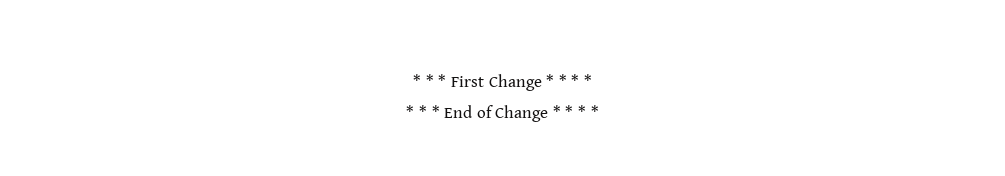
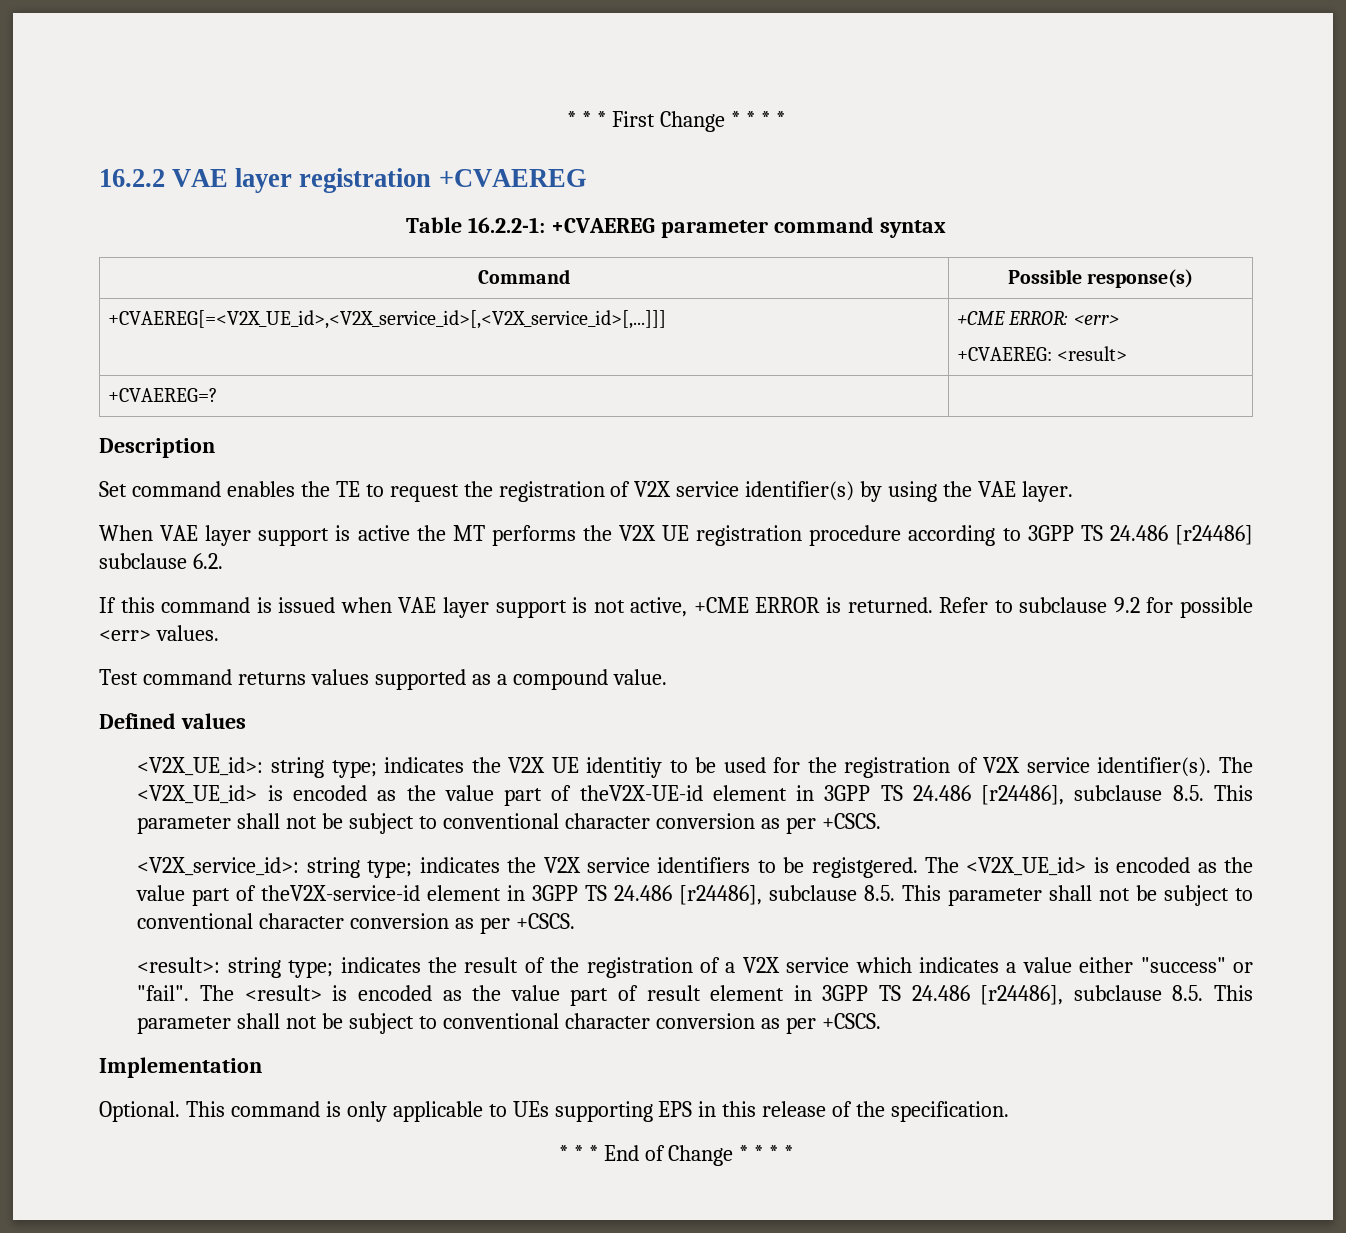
(592, 80) none -> [99,168,587,193] [406,217,946,238] [478,269,570,284] [1007,269,1194,288] [108,310,667,329] [957,311,1119,325] [957,346,1128,361] [108,388,218,402] [99,438,215,458] [99,481,1073,502] [99,525,1254,546] [99,553,223,569] [99,597,1253,618] [99,625,219,641] [99,669,667,690] [99,713,246,729] [137,757,1253,778] [137,785,1253,806] [137,813,881,834] [137,857,1254,878] [136,885,1254,906] [137,913,576,934] [137,957,1254,978] [137,985,1254,1006] [137,1013,881,1034] [99,1057,262,1078] [99,1101,1010,1122] // 16.2.2 VAE layer registration +CVAEREG // Table 16.2.2-1: +CVAEREG parameter command syntax // Command | Possible response(s) // +CVAEREG[=<V2X_UE_id>,<V2X_service_id>[,<V2X_service_id>[,...]]] | +CME ERROR: <err> // +CVAEREG: <result> // +CVAEREG=? | // Description // Set command enables the TE to request the registration of V2X service identifier(s) by using the VAE layer. // When VAE layer support is active the MT performs the V2X UE registration procedure according to 3GPP TS 24.486 [r24486] subclause 6.2. // If this command is issued when VAE layer support is not active, +CME ERROR is returned. Refer to subclause 9.2 for possible <err> values. // Test command returns values supported as a compound value. // Defined values // <V2X_UE_id>: string type; indicates the V2X UE identitiy to be used for the registration of V2X service identifier(s). The <V2X_UE_id> is encoded as the value part of theV2X-UE-id element in 3GPP TS 24.486 [r24486], subclause 8.5. This parameter shall not be subject to conventional character conversion as per +CSCS. // <V2X_service_id>: string type; indicates the V2X service identifiers to be registgered. The <V2X_UE_id> is encoded as the value part of theV2X-service-id element in 3GPP TS 24.486 [r24486], subclause 8.5. This parameter shall not be subject to conventional character conversion as per +CSCS. // <result>: string type; indicates the result of the registration of a V2X service which indicates a value either "success" or "fail". The <result> is encoded as the value part of result element in 3GPP TS 24.486 [r24486], subclause 8.5. This parameter shall not be subject to conventional character conversion as per +CSCS. // Implementation // Optional. This command is only applicable to UEs supporting EPS in this release of the specification.

